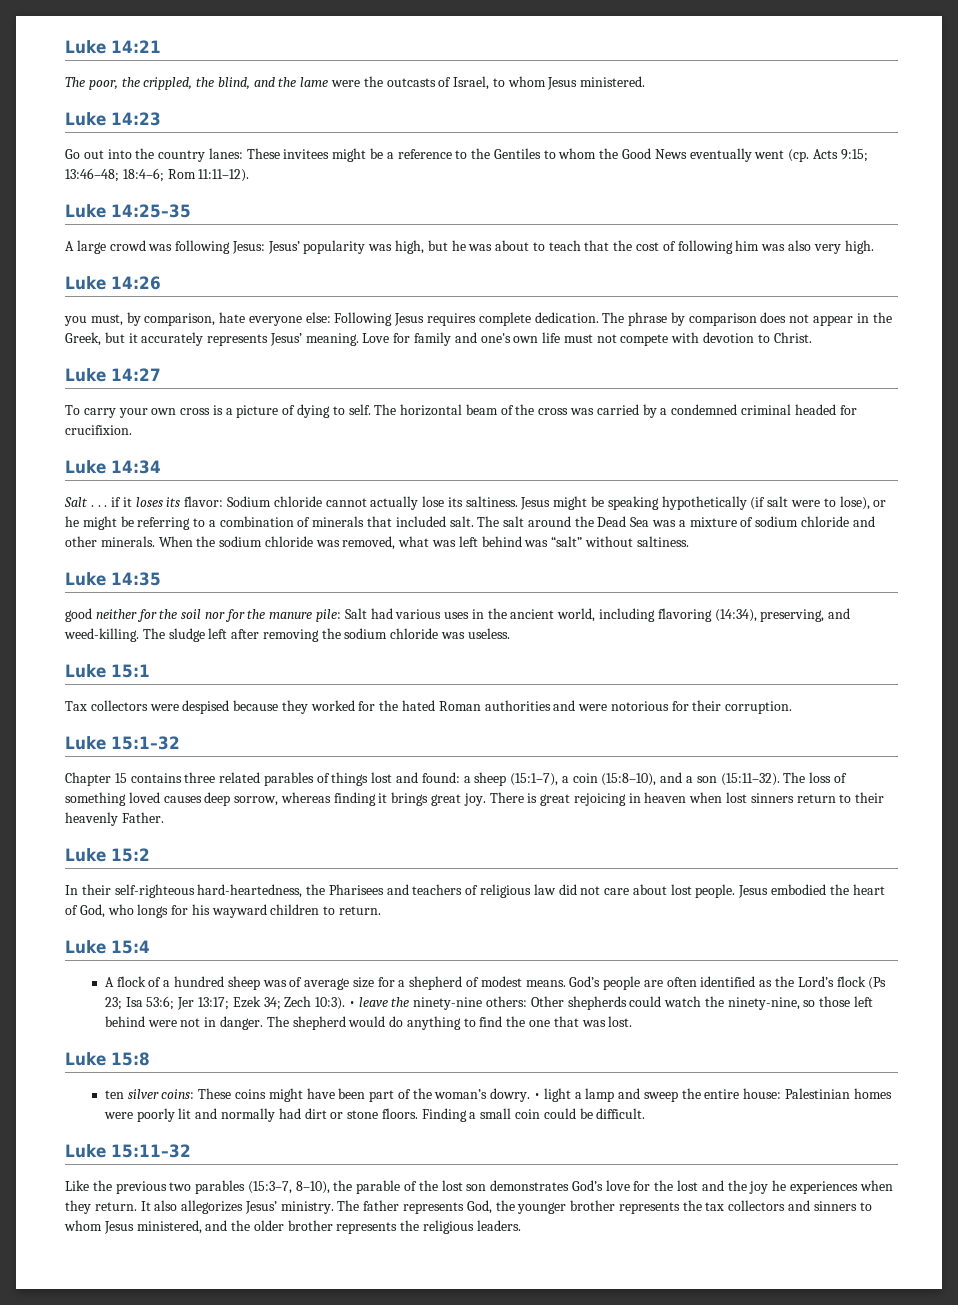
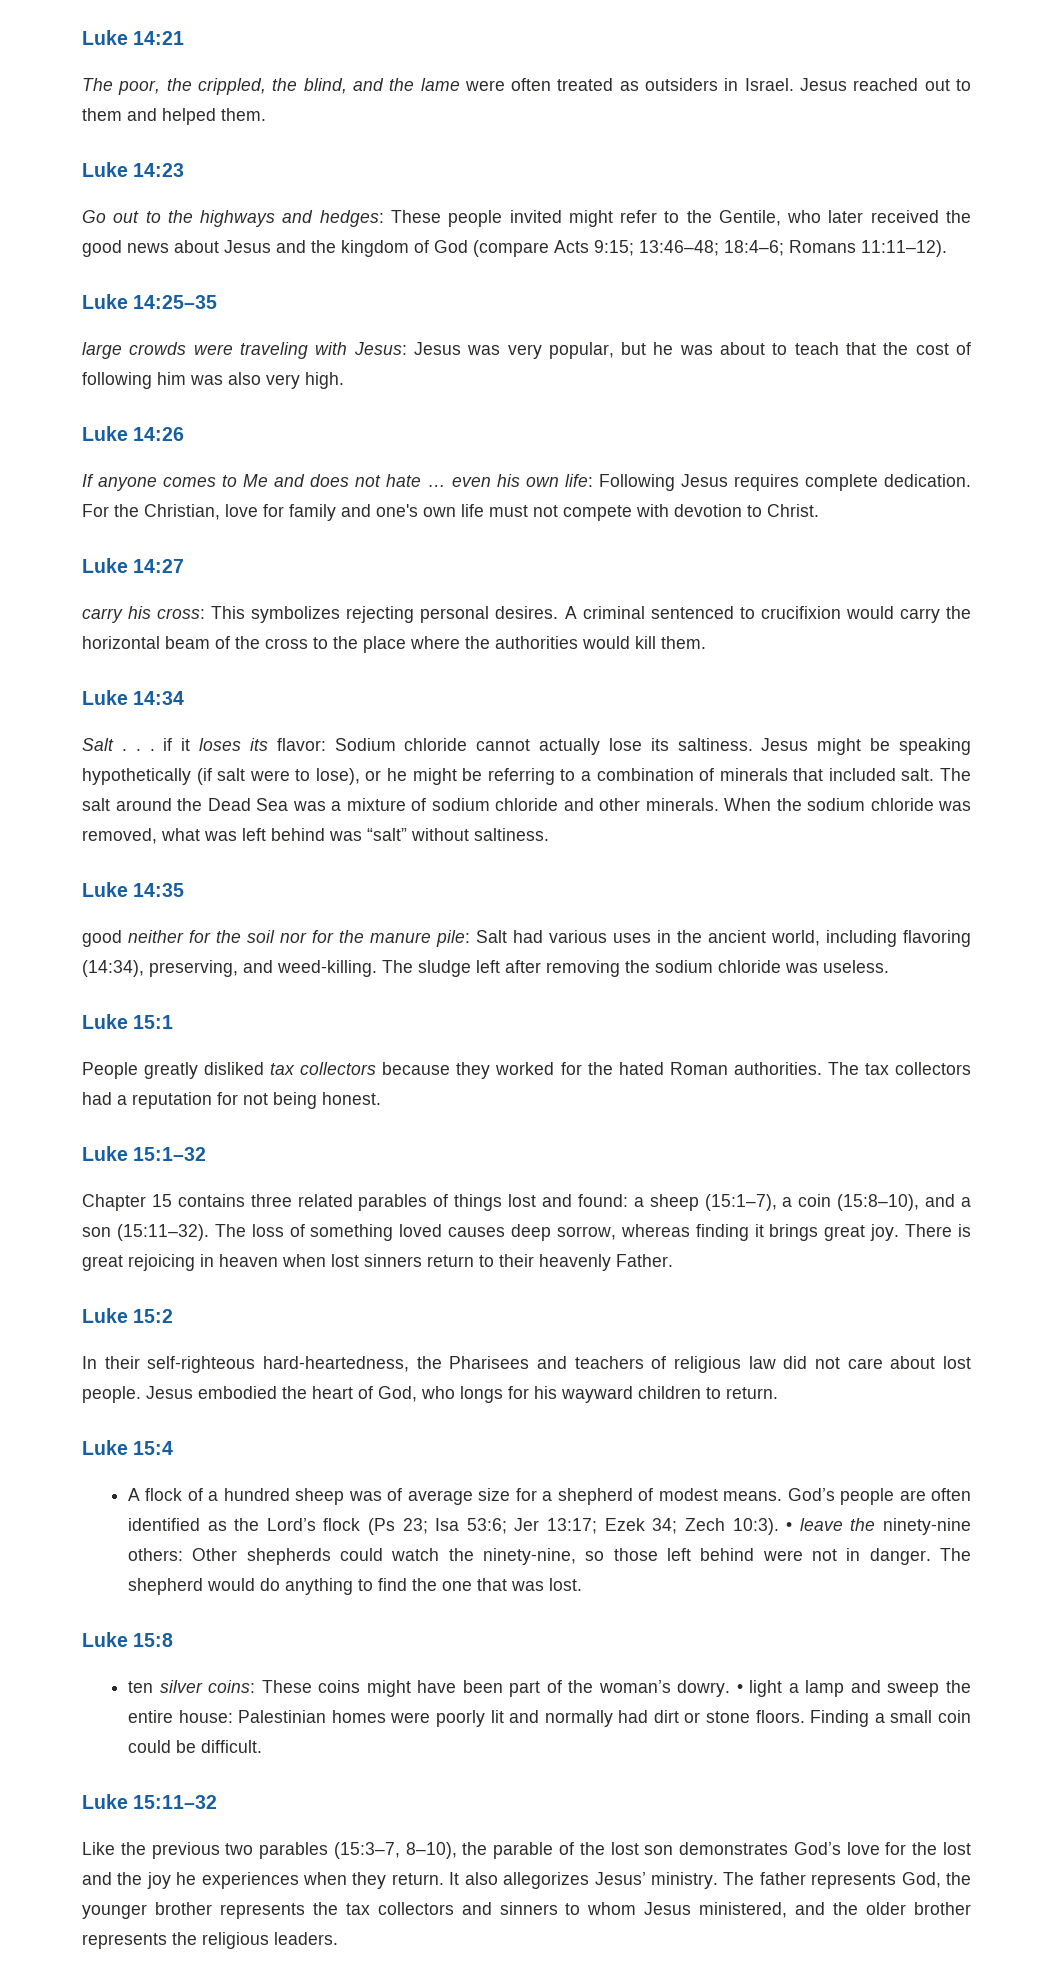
[363,76,646,90] [65,112,161,126] [65,148,810,162] the outcasts of Israel, to whom Jesus ministered. // Luke 14:23 // Go out into the country lanes: These invitees might be a reference to the Gentiles to whom the Good News eventually went (cp. -> [511,78,971,91] [82,108,266,125] [82,162,185,177] [82,210,972,227] [82,240,549,257] often treated as outsiders in Israel. Jesus reached out to them and helped them. // Luke 14:23 // Go out to the highways and hedges: These people invited might refer to the Gentile, who later received the good news about Jesus and the kingdom of God (compare
[167,169,196,179] Rom -> [789,240,856,253] Romans
[65,240,425,254] A large crowd was following Jesus: Jesus’ popularity was high, -> [82,342,614,359] large crowds were traveling with Jesus: Jesus was very popular,
[64,312,331,326] you must, by comparison, hate everyone else: -> [82,474,593,491] If anyone comes to Me and does not hate … even his own life:
[602,312,892,326] [65,332,390,346] The phrase by comparison does not appear in the Greek, but it accurately represents Jesus’ meaning. Love -> [82,504,258,520] For the Christian, love
[65,404,397,418] To carry your own cross is a picture of dying to self. The -> [82,606,972,623] carry his cross: This symbolizes rejecting personal desires. A criminal sentenced to crucifixion would carry the
[570,404,857,418] [65,425,132,435] was carried by a condemned criminal headed for crucifixion. -> [313,636,706,653] to the place where the authorities would kill them.
[65,700,230,714] Tax collectors were despised -> [82,1062,377,1079] People greatly disliked tax collectors
[484,700,793,714] authorities and were notorious for their corruption. -> [733,1062,972,1075] [82,1092,381,1109] authorities. The tax collectors had a reputation for not being honest.

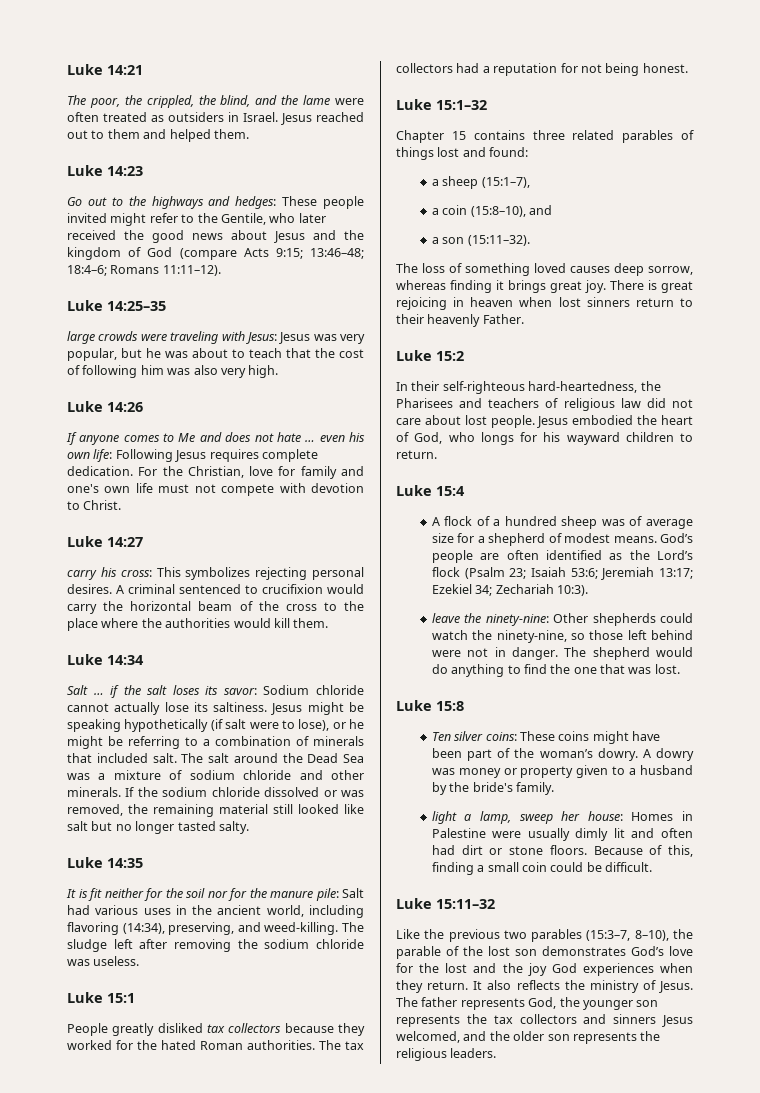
[121,738,191,751] . . . if it -> [93,685,168,698] … if the salt
[276,738,326,751] flavor: -> [223,687,257,695] savor:
[724,798,971,811] [82,828,549,844] When the sodium chloride was removed, what was left behind was “salt” without saltiness. -> [125,787,364,797] [67,804,364,817] [67,821,249,834] If the sodium chloride dissolved or was removed, the remaining material still looked like salt but no longer tasted salty.
[82,930,122,947] good -> [66,888,102,901] It is fit
(628, 1200) none -> (529, 152) //
(777, 1202) none -> (530, 182) //
(956, 1200) none -> (552, 210) //
(209, 1232) none -> (530, 240) //
[368,1518,725,1535] (Ps 23; Isa 53:6; Jer 13:17; Ezek 34; Zech -> [464,567,693,580] [431,584,554,596] (Psalm 23; Isaiah 53:6; Jeremiah 13:17; Ezekiel 34; Zechariah
[786,1522,793,1531] • -> (588, 590) //
[883,1518,972,1535] [127,1548,183,1561] ninety-nine others: -> [485,614,549,626] ninety-nine:
[127,1681,153,1693] ten -> [431,732,451,741] Ten
[736,1680,972,1697] [127,1710,485,1727] • light a lamp and sweep the entire house: Palestinian homes were poorly -> [642,748,694,761] [431,765,693,778] [431,782,554,795] [431,811,693,824] [431,828,609,841] A dowry was money or property given to a husband by the bride's family. // light a lamp, sweep her house: Homes in Palestine were usually dimly
[544,1710,613,1727] normally -> [661,828,693,838] often
[810,1710,870,1727] Finding -> [593,845,693,857] [431,862,474,875] Because of this, finding
[176,1872,197,1885] he -> [551,963,577,973] God
[503,1872,718,1889] allegorizes Jesus’ ministry. -> [516,980,693,993] reflects the ministry of Jesus.
[154,1902,212,1915] brother -> [636,1000,659,1007] son
[565,1902,788,1918] to whom Jesus ministered, -> [662,1015,693,1027] [396,1031,460,1043] Jesus welcomed,
[913,1902,971,1915] brother -> [547,1034,570,1041] son

